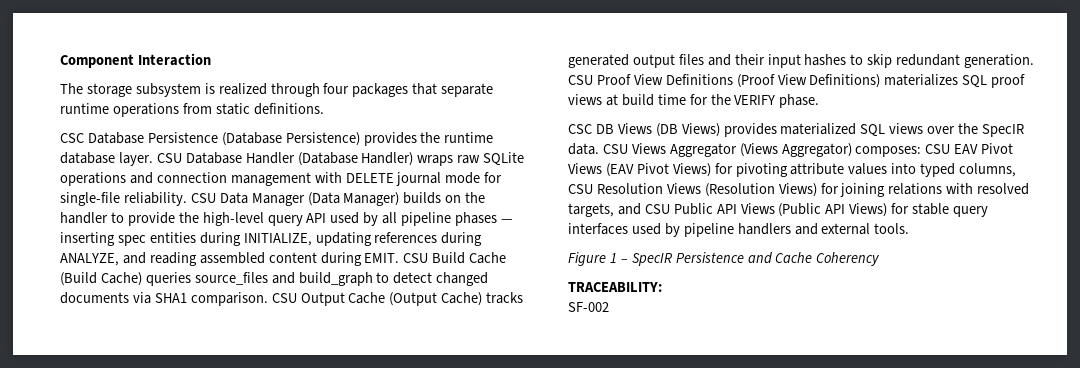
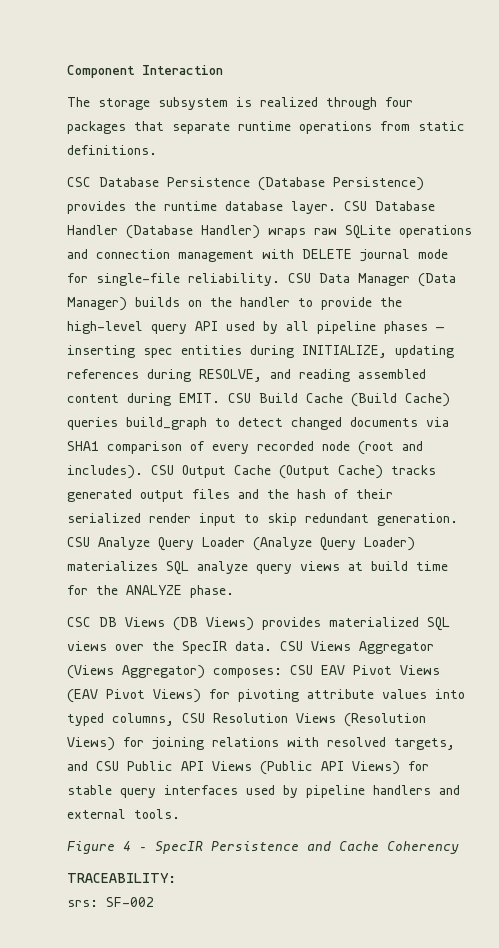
[60,253,119,266] ANALYZE, -> [199,369,262,382] RESOLVE,
[194,272,295,285] source_files and -> (118, 423) none
[190,292,268,306] comparison. -> [107,441,423,455] [67,465,143,479] comparison of every recorded node (root and includes).
[734,54,847,68] their input hashes -> [267,489,393,499] [67,513,236,526] the hash of their serialized render input
[596,74,1026,88] Proof View Definitions (Proof View Definitions) materializes SQL proof -> [98,537,415,551] [67,561,292,575] Analyze Query Loader (Analyze Query Loader) materializes SQL analyze query
[734,95,776,105] VERIFY -> [126,585,182,595] ANALYZE
[609,253,617,263] 1 -> [123,841,131,851] 4
(662, 287) none -> [67,900,98,907] srs:

